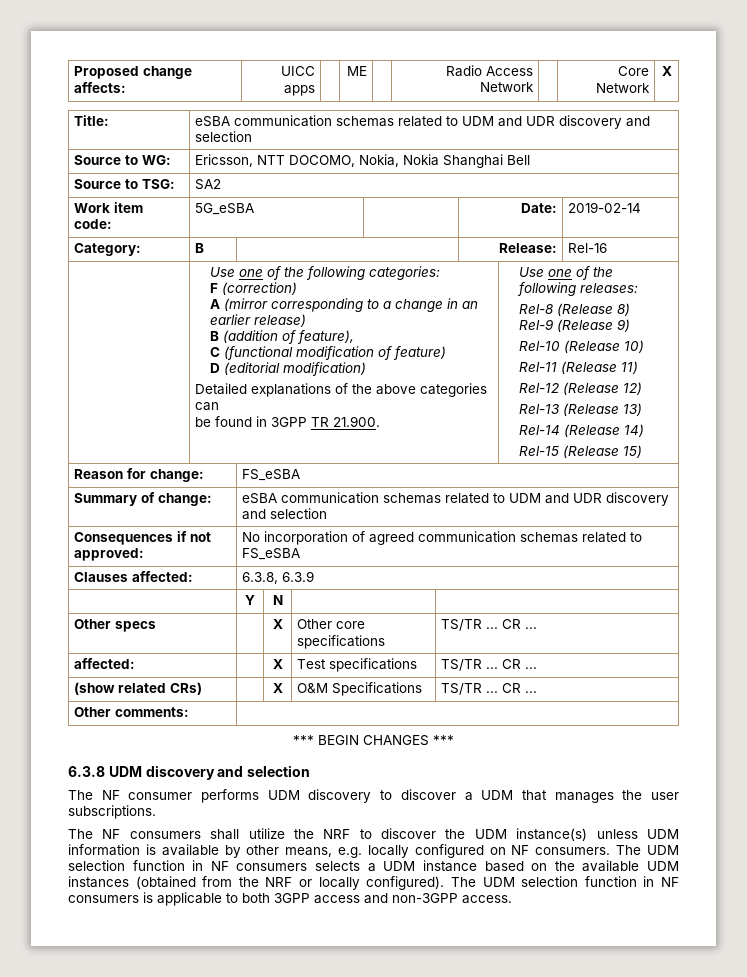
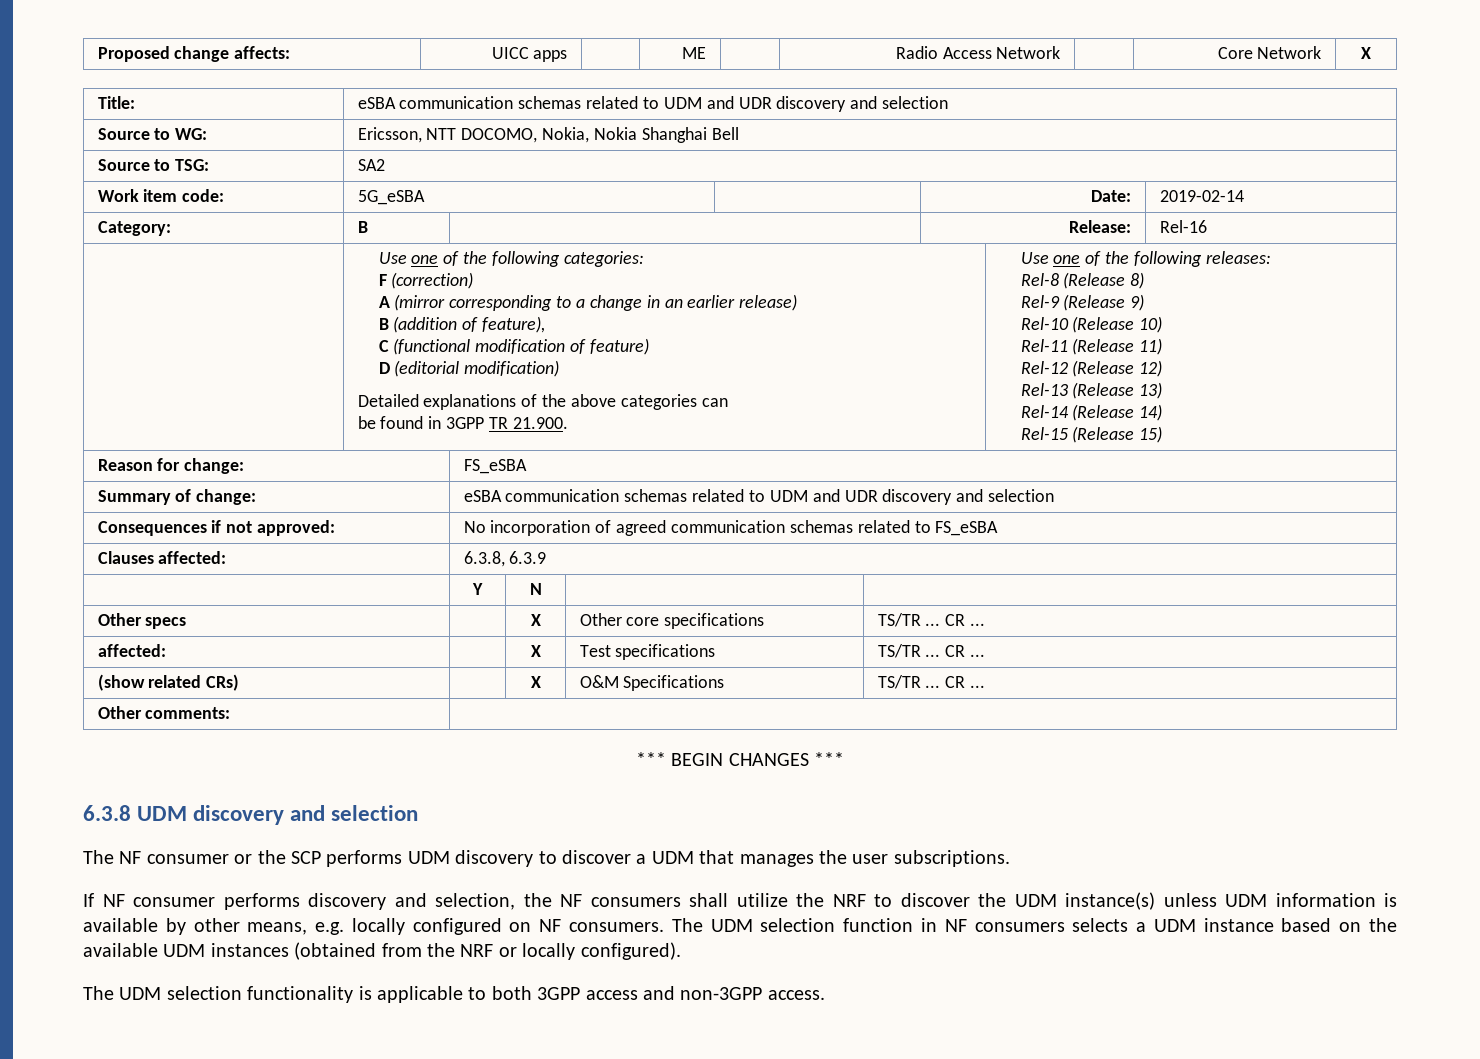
(193, 796) none -> [234,850,321,864] or the SCP
[68,829,93,839] The -> [83,893,552,910] If NF consumer performs discovery and selection, the
[450,876,680,887] [68,895,139,903] The UDM selection function in NF consumers -> [83,986,354,1003] // The UDM selection functionality

